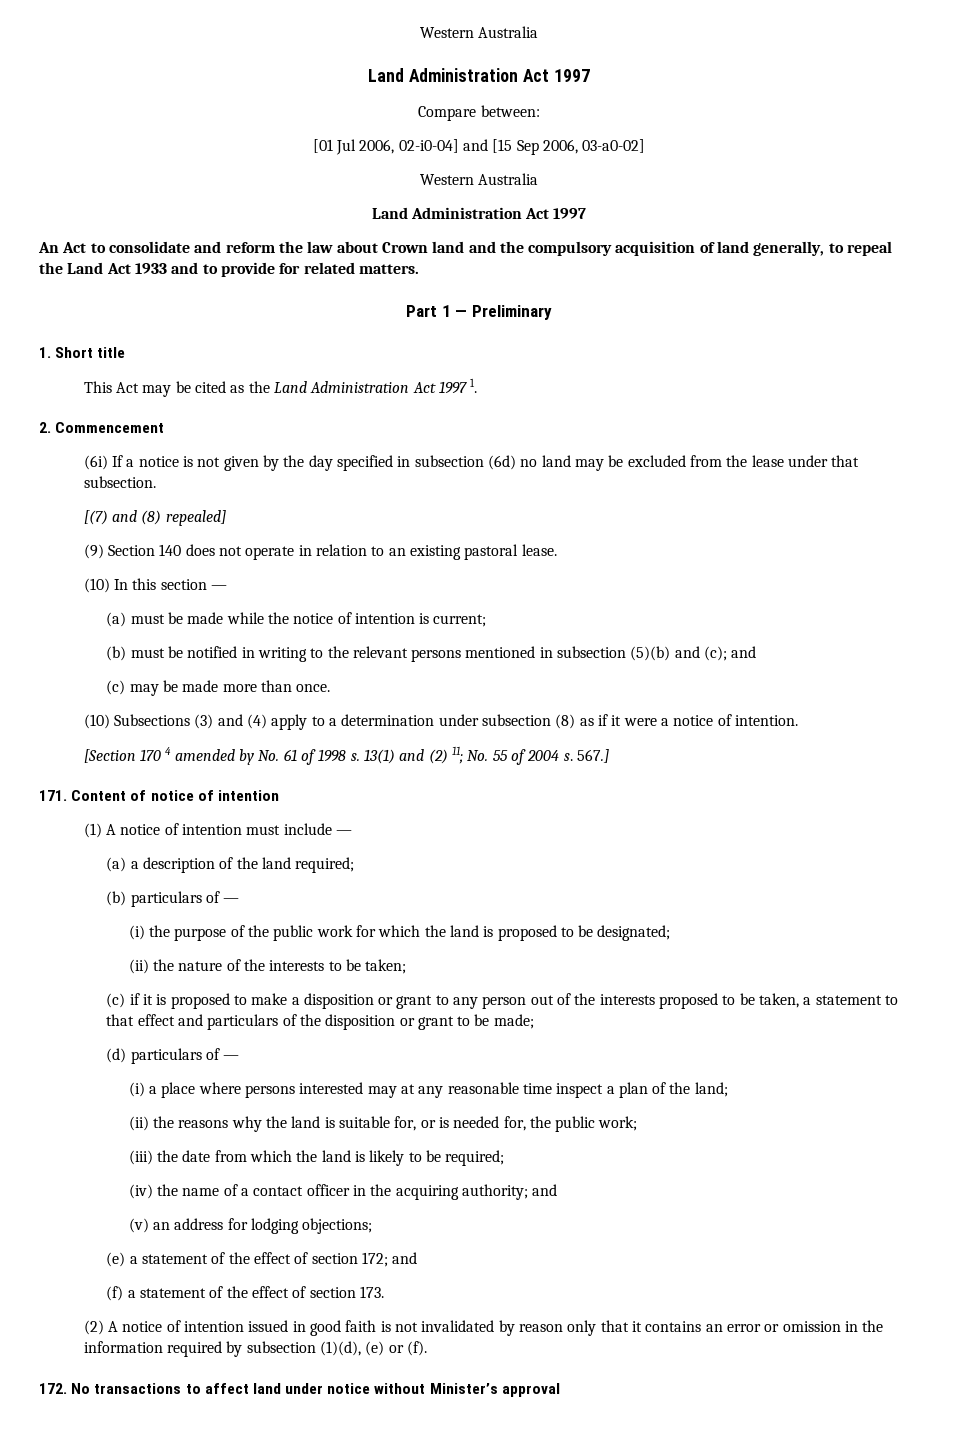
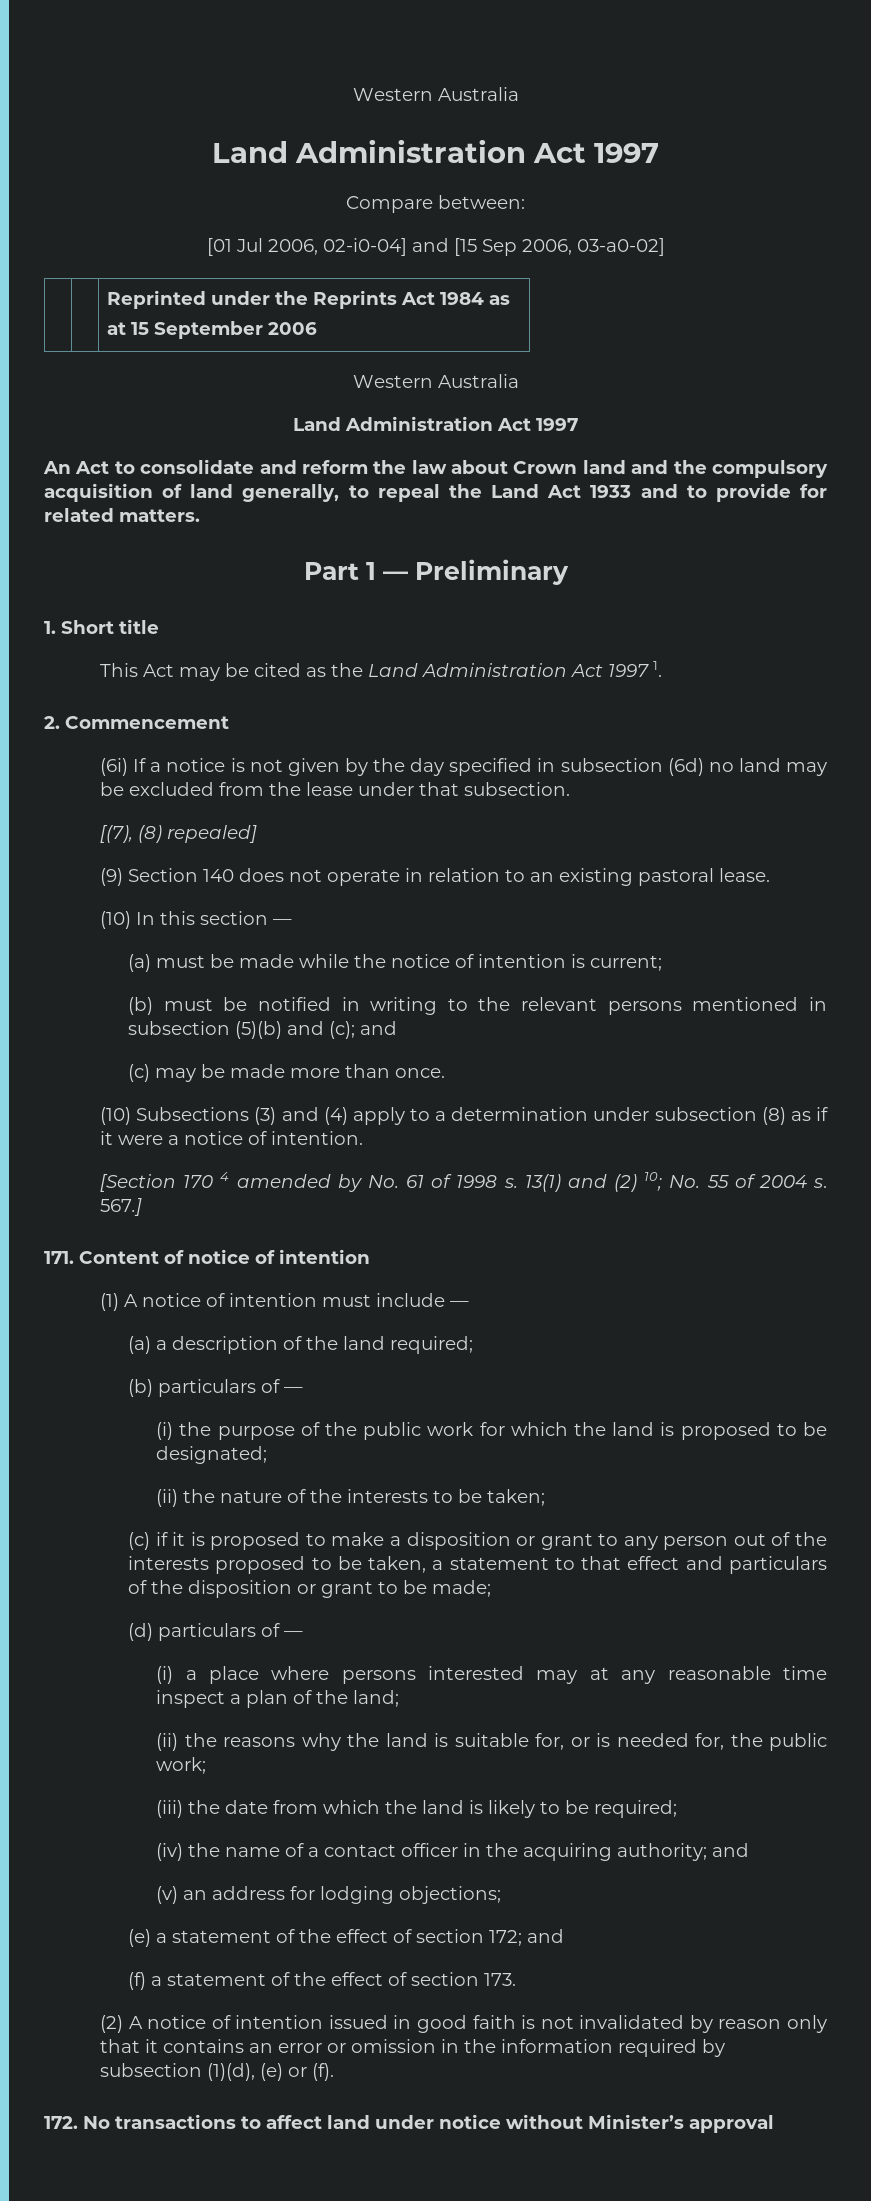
(646, 146) none -> [107,290,511,309] [107,321,318,339] // | | Reprinted under the Reprints Act 1984 as // at 15 September 2006
[83,510,138,525] [(7) and -> [100,825,134,843] [(7),
[451,746,463,764] 11; -> [644,1172,663,1191] 10;

